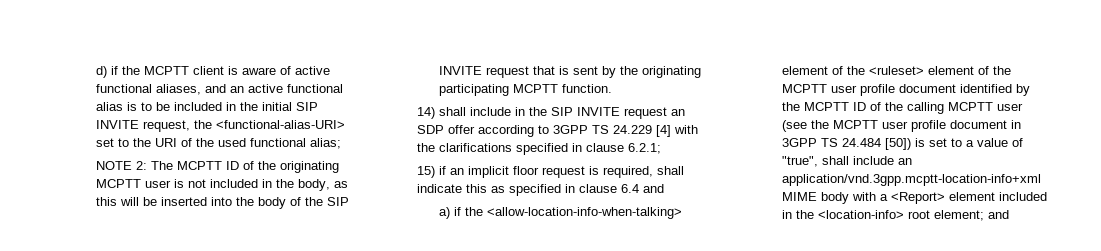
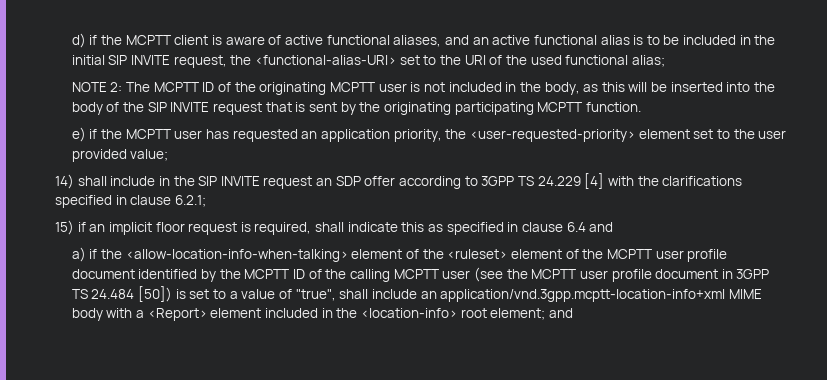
(612, 88) none -> [71,127,787,142] [71,149,169,162] // e) if the MCPTT user has requested an application priority, the <user-requested-priority> element set to the user provided value;

